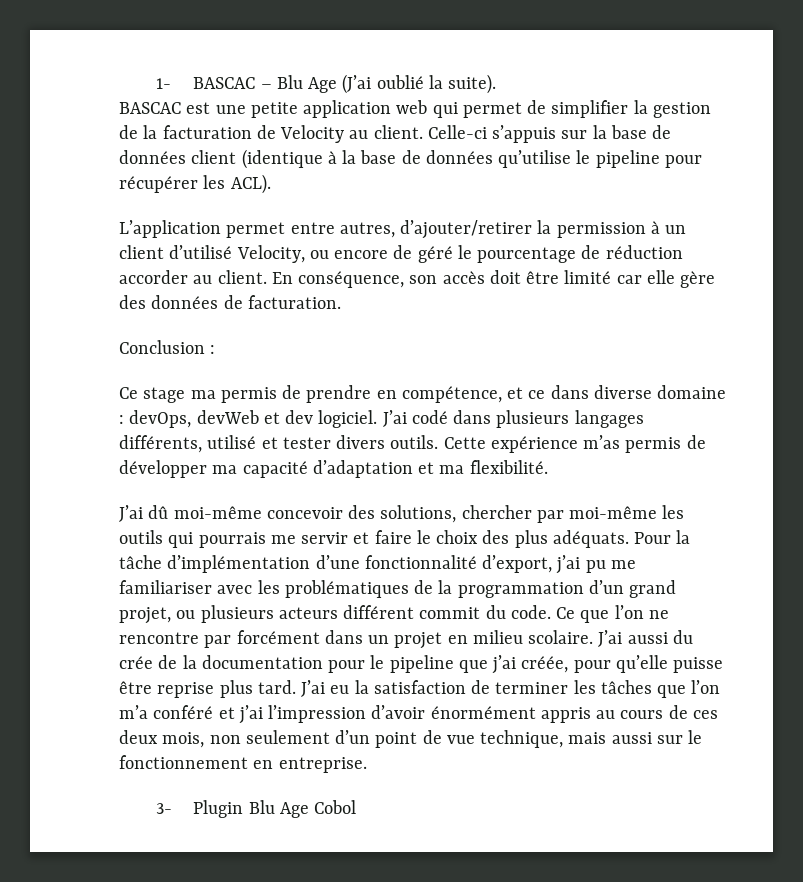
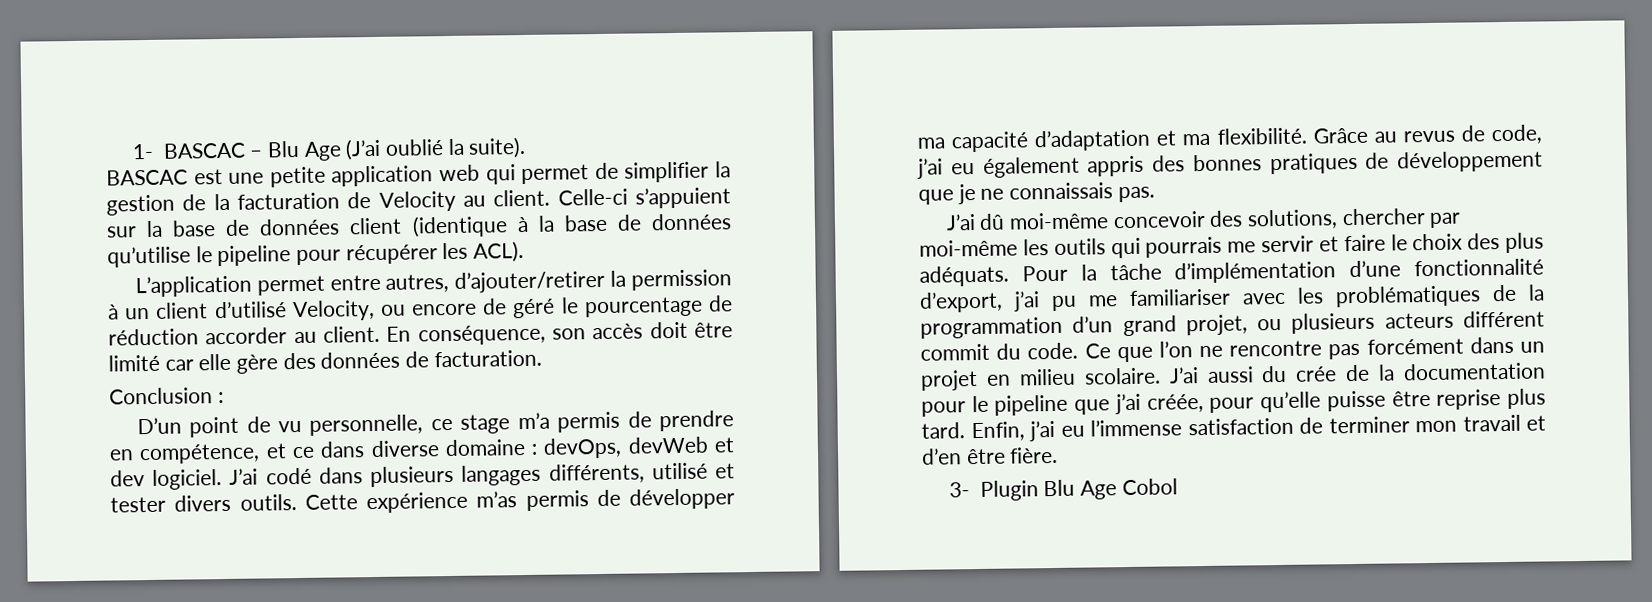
[492,125,557,143] s’appuis -> [635,187,731,209] s’appuient
[119,387,216,403] Ce stage ma -> [136,412,550,438] D’un point de vu personnelle, ce stage m’a
(548, 467) none -> [1312,124,1542,145] [917,150,1543,179] [918,182,1155,205] Grâce au revus de code, j’ai eu également appris des bonnes pratiques de développement que je ne connaissais pas.
[204,635,232,648] par -> [1328,343,1361,360] pas
[301,680,721,698] [119,705,718,724] [119,730,703,748] [119,755,367,773] J’ai eu la satisfaction de terminer les tâches que l’on m’a conféré et j’ai l’impression d’avoir énormément appris au cours de ces deux mois, non seulement d’un point de vue technique, mais aussi sur le fonctionnement en entreprise. -> [970,414,1546,442] [921,446,1059,465] Enfin, j’ai eu l’immense satisfaction de terminer mon travail et d’en être fière.

